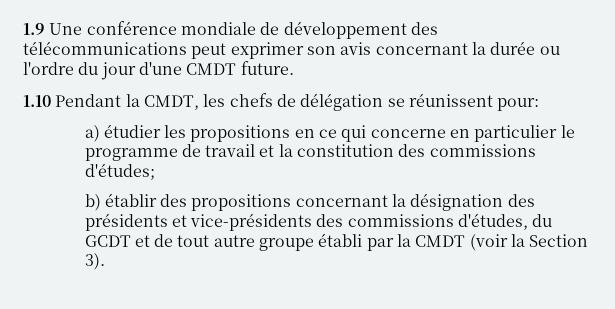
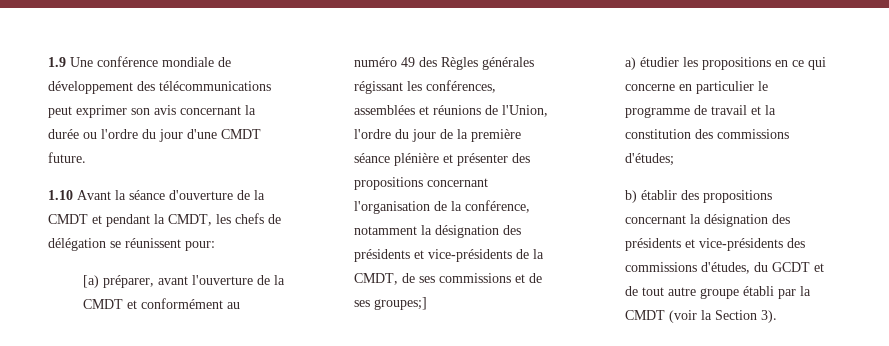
[55,94,122,107] Pendant -> [77,190,265,200] [48,214,150,227] Avant la séance d'ouverture de la CMDT et pendant
(540, 104) none -> [82,275,285,288] [82,298,240,309] [353,57,534,70] [353,80,496,94] [353,105,548,117] [353,129,521,142] [353,153,530,166] [353,177,488,190] [353,200,530,214] [353,225,521,238] [353,249,544,262] [353,273,542,285] [353,297,427,310] // [a) préparer, avant l'ouverture de la CMDT et conformément au numéro 49 des Règles générales régissant les conférences, assemblées et réunions de l'Union, l'ordre du jour de la première séance plénière et présenter des propositions concernant l'organisation de la conférence, notamment la désignation des présidents et vice-présidents de la CMDT, de ses commissions et de ses groupes;]

